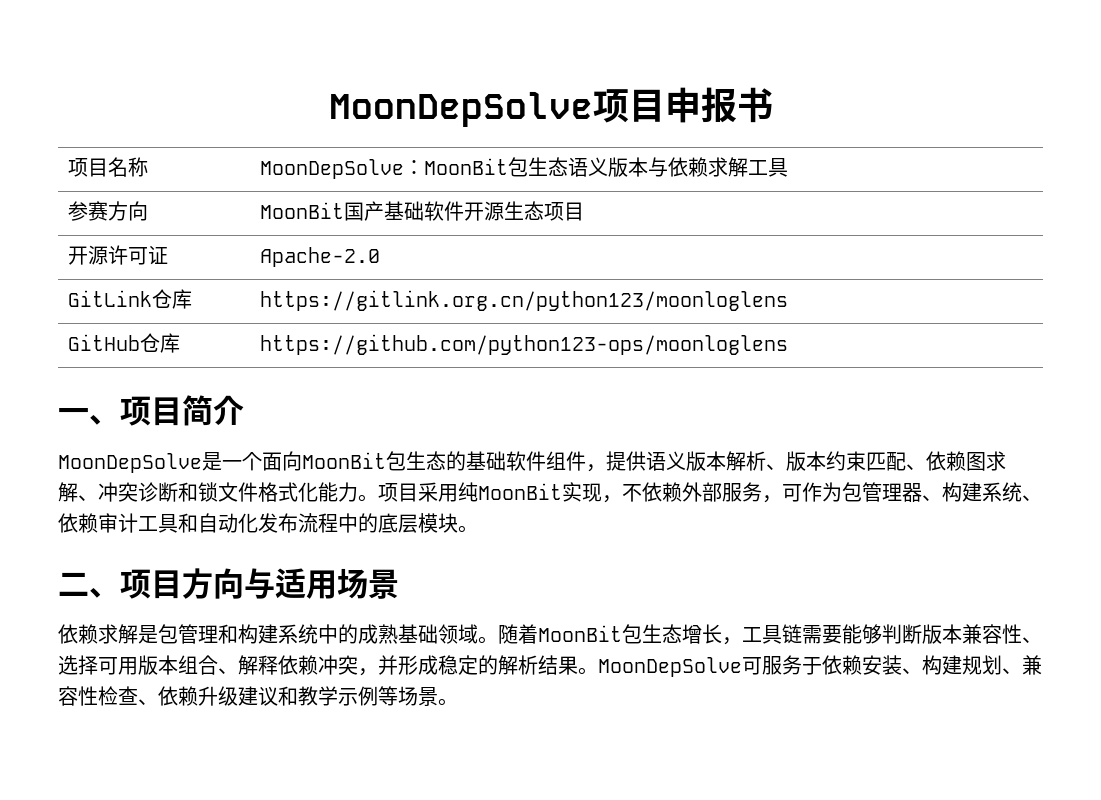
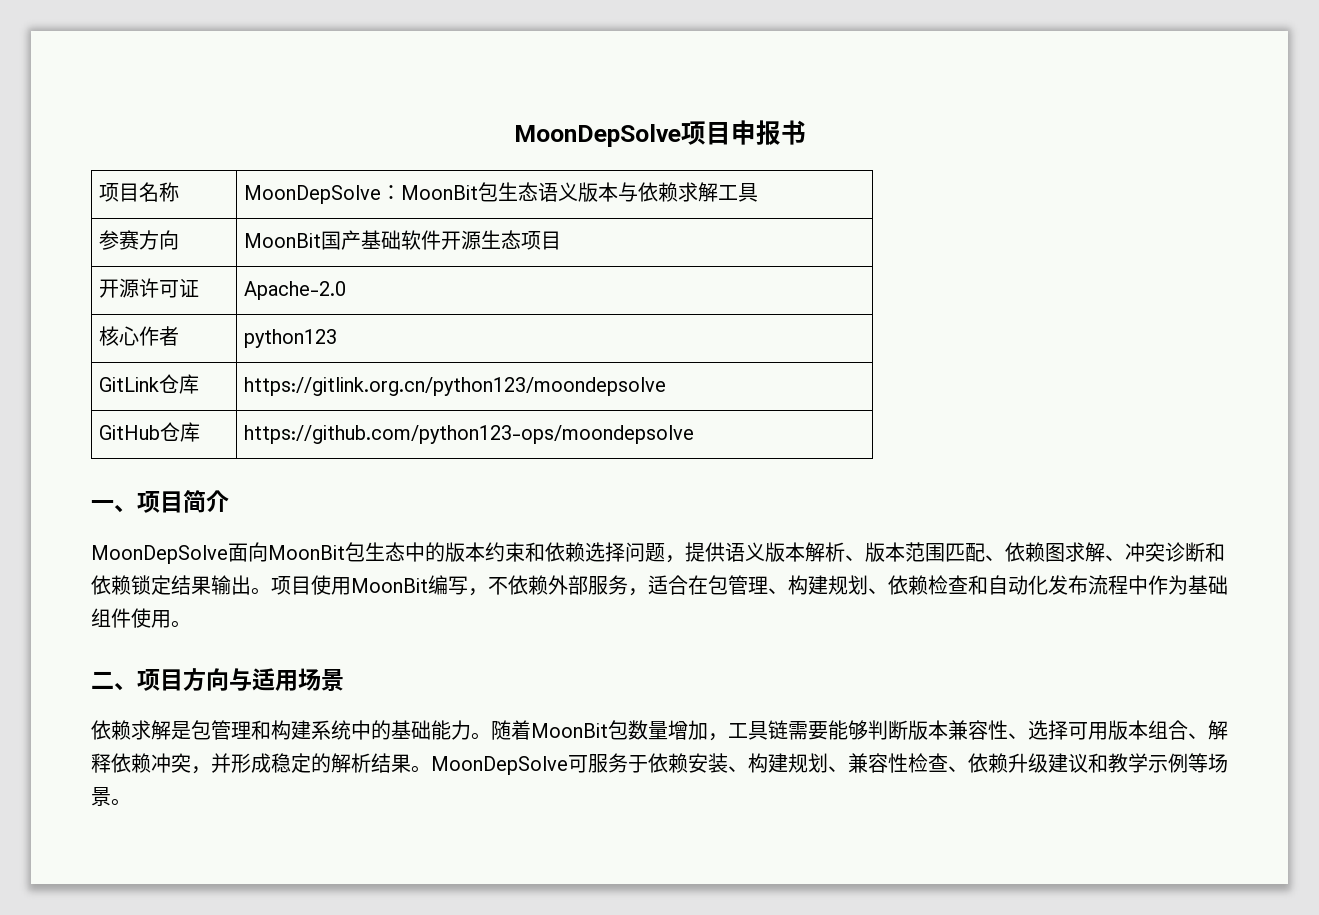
(380, 257) none -> [99,326,180,346] [244,329,338,348] // 核心作者 | python123
[259,290,788,311] https://gitlink.org.cn/python123/moonloglens -> [244,377,667,396] https://gitlink.org.cn/python123/moondepsolve
[259,334,788,355] https://github.com/python123-ops/moonloglens -> [244,425,695,444] https://github.com/python123-ops/moondepsolve
[202,452,262,471] 是一个 -> (228, 554) none
[446,451,586,471] 的基础软件组件 -> [405,542,665,562] 中的版本约束和依赖选择问题
[826,451,866,471] 约束 -> [905,542,945,562] 范围
[198,482,602,502] 锁文件格式化能力。项目采用纯MoonBit实现 -> [91,575,468,595] 依赖锁定结果输出。项目使用MoonBit编写
[782,482,1042,502] [58,513,178,533] 可作为包管理器、构建系统、依赖审计工具 -> [648,575,968,595] 适合在包管理、构建规划、依赖检查
[358,513,458,533] 的底层模块 -> [1148,575,1228,595] [91,608,171,628] 作为基础组件使用
[358,624,478,644] 成熟基础领域 -> [391,720,471,740] 基础能力
[642,624,722,644] 生态增长 -> [628,720,708,740] 数量增加

